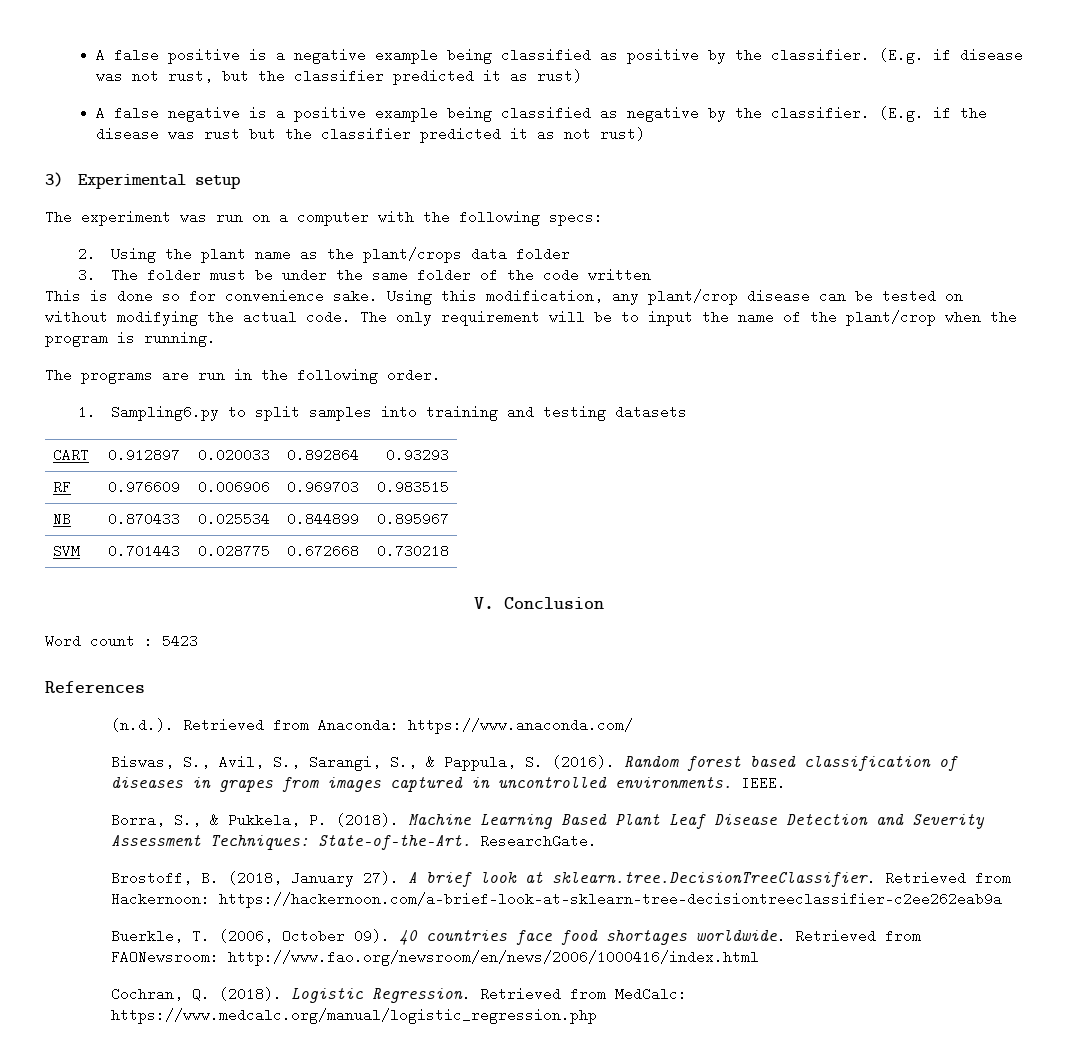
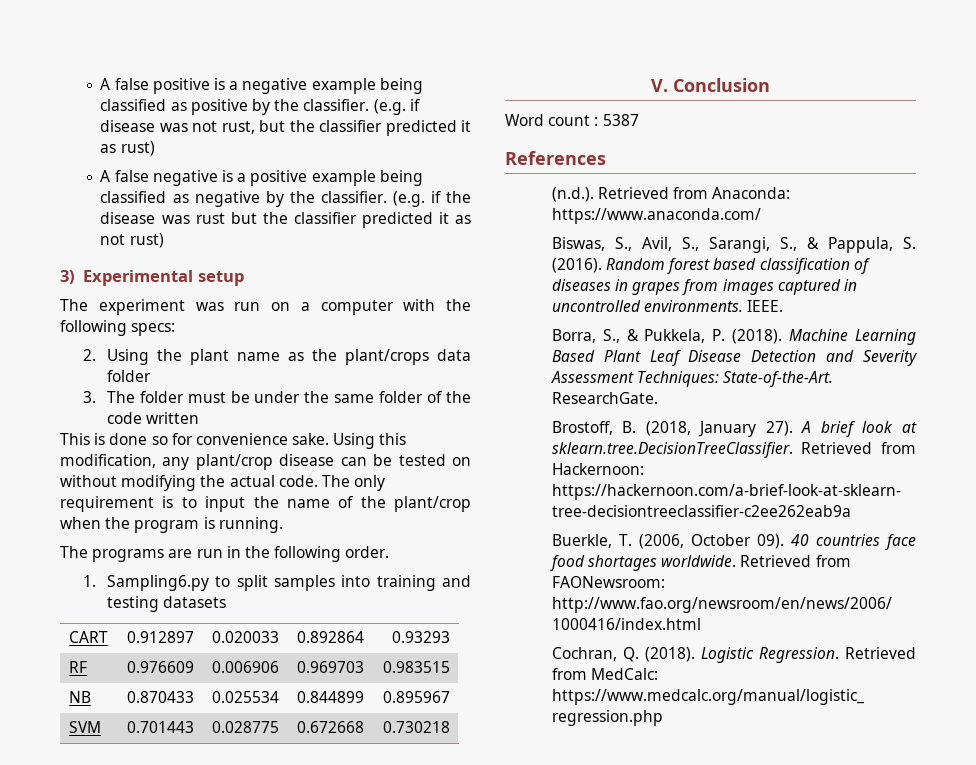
[879,48,925,64] (E.g. -> [373,99,406,115] (e.g.
[879,106,925,122] (E.g. -> [392,191,425,207] (e.g.
[549,310,612,324] will be -> [162,496,174,508] is
[162,634,198,648] 5423 -> [602,114,639,126] 5387

